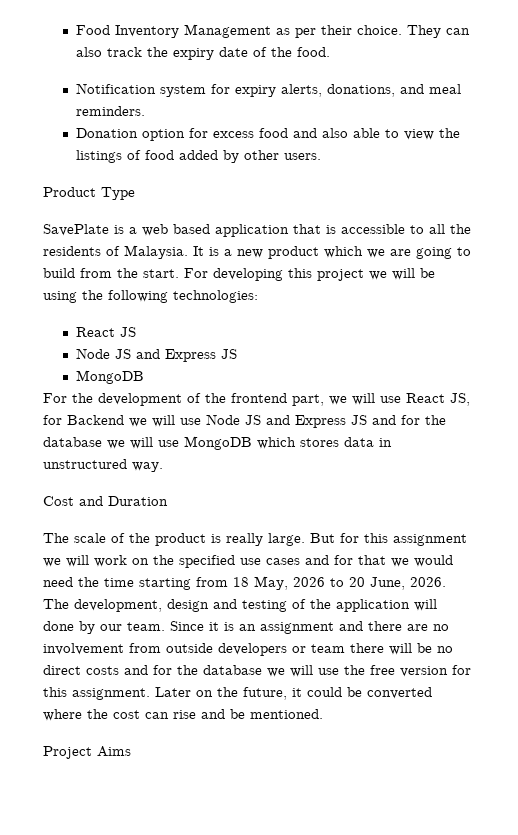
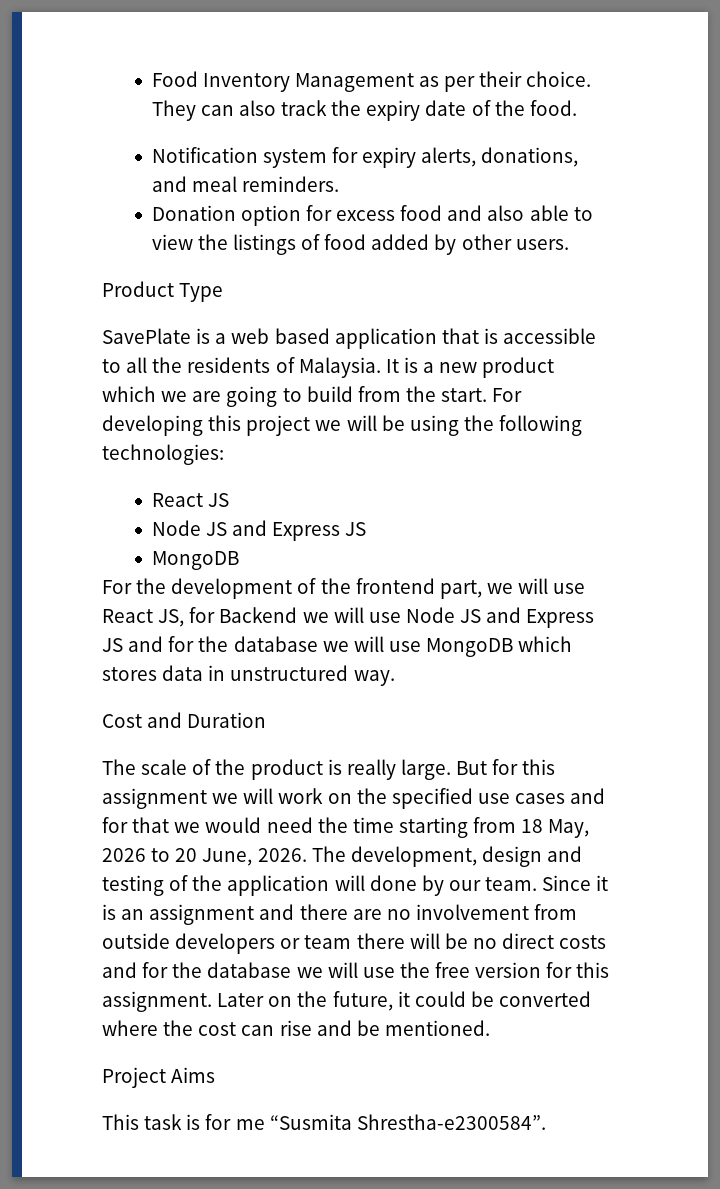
(131, 751) none -> [102,1114,546,1130] // This task is for me “Susmita Shrestha-e2300584”.

